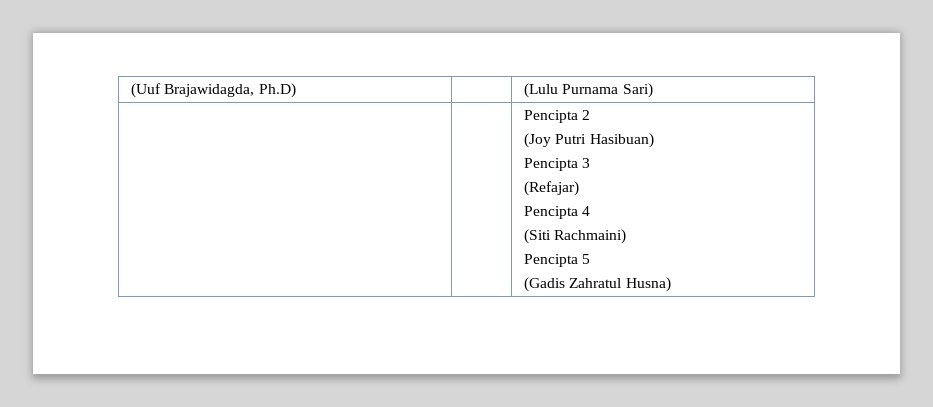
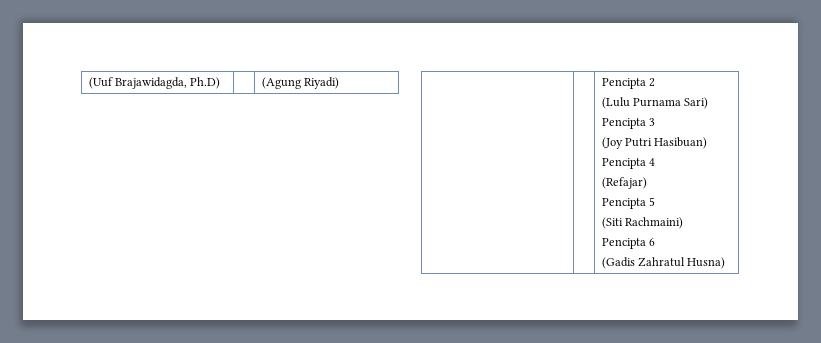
[524,83,653,98] (Lulu Purnama Sari) -> [261,77,340,89] (Agung Riyadi)
(591, 115) none -> [601,97,709,109] [601,118,656,129] // (Lulu Purnama Sari) // Pencipta 3
[582,158,591,168] 3 -> [649,158,656,166] 4
[582,206,591,216] 4 -> [649,197,656,206] 5
[582,254,591,264] 5 -> [649,238,656,246] 6

